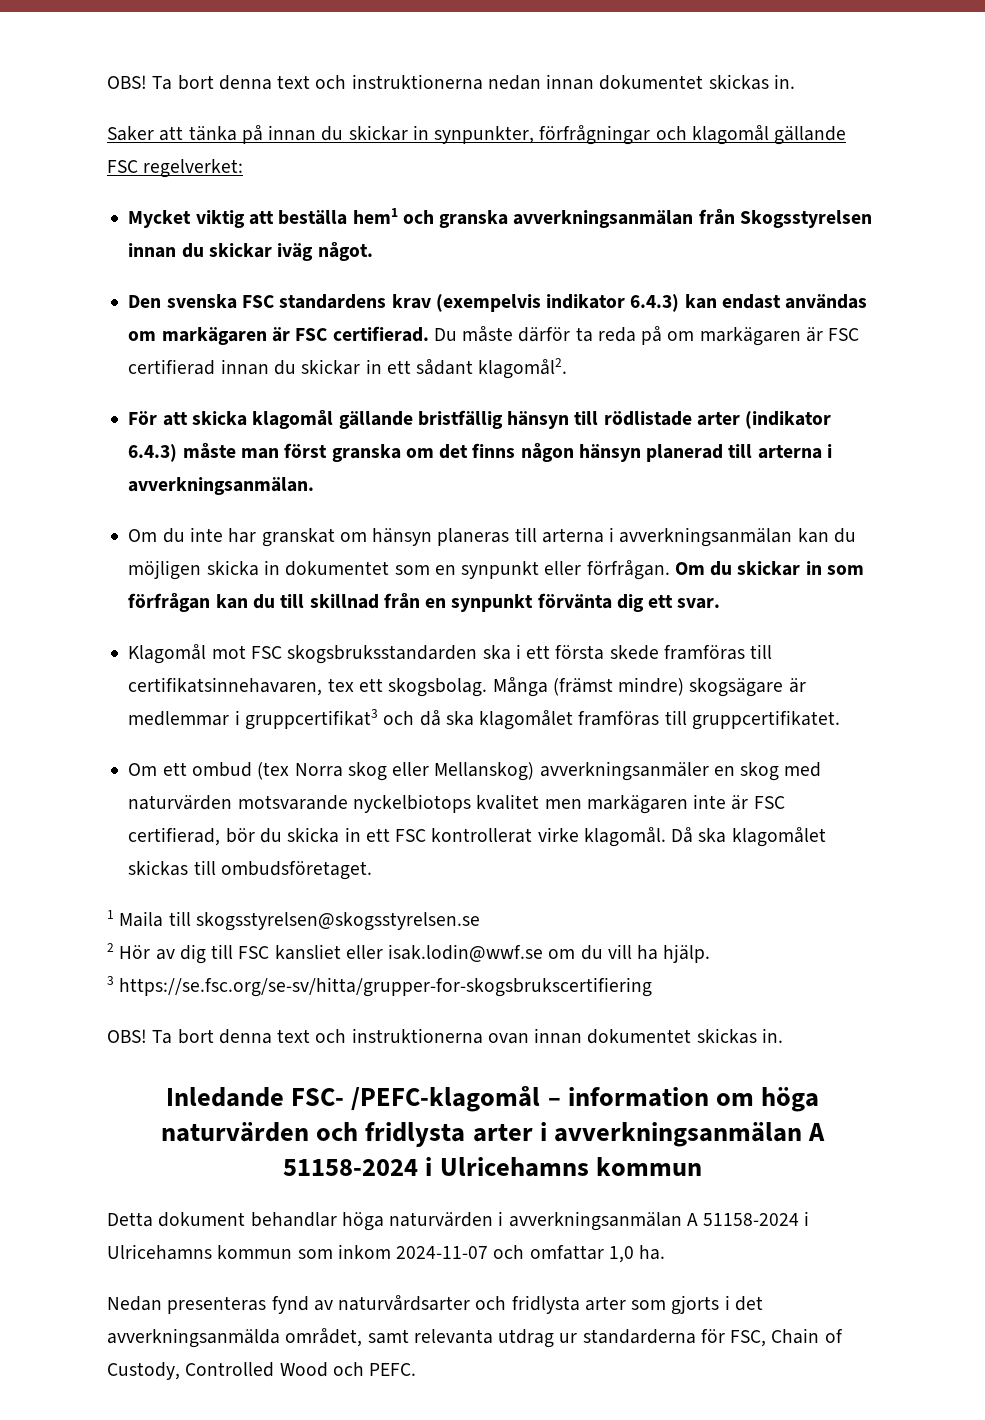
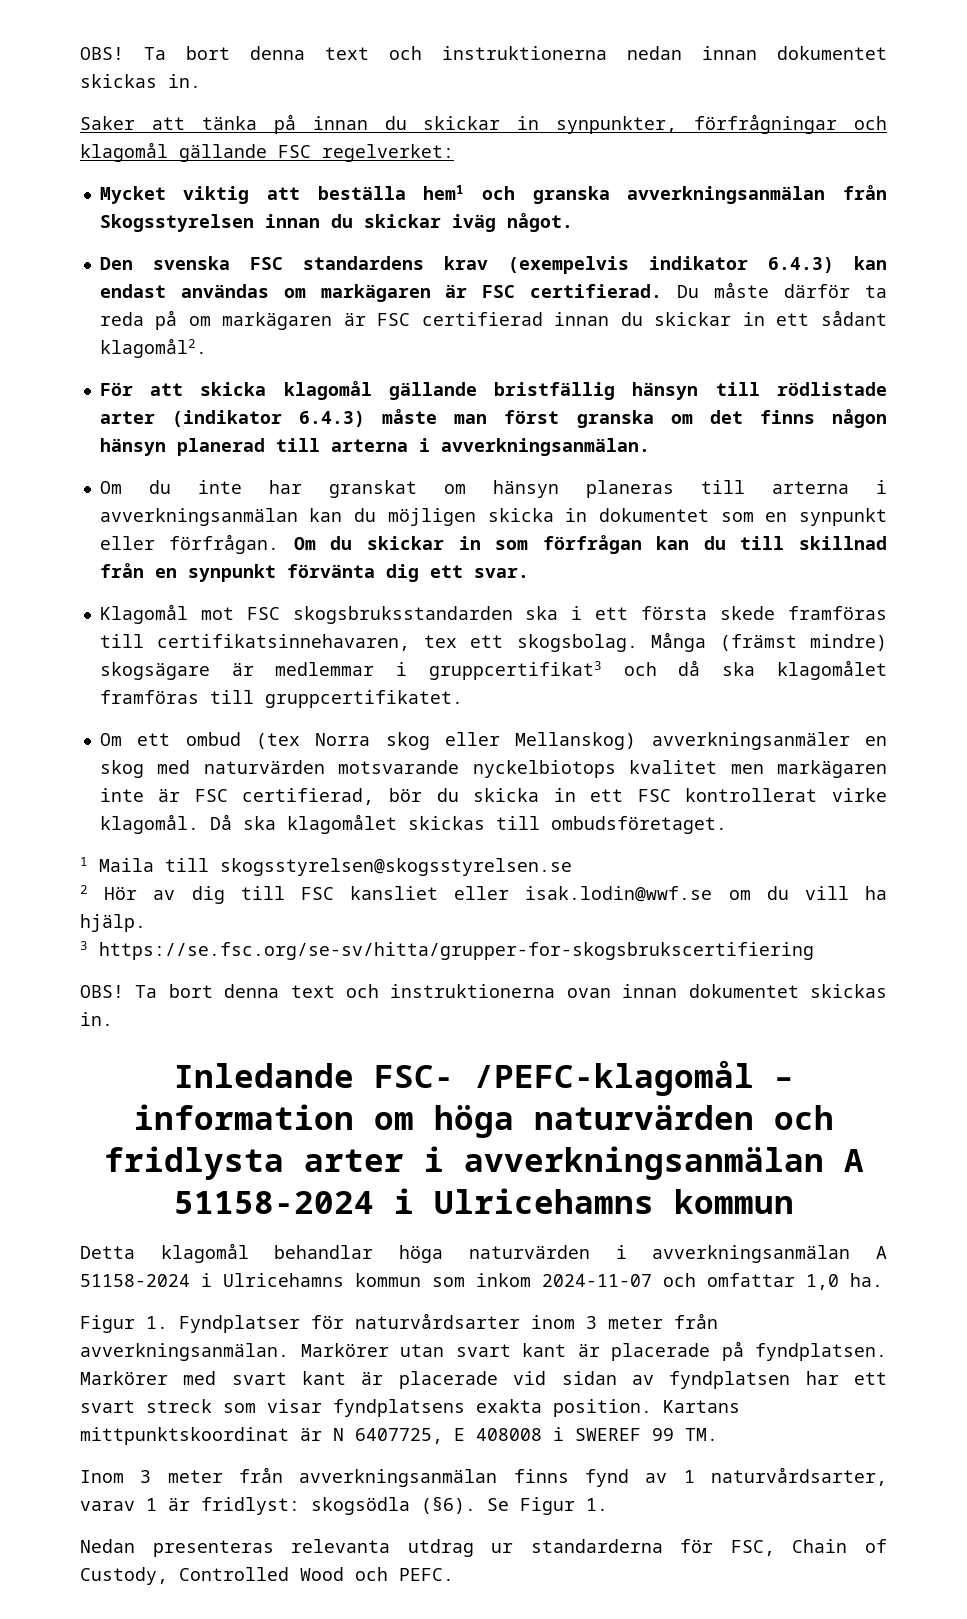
[158,1212,246,1227] dokument -> [160,1243,249,1263] klagomål
[107,1295,763,1315] [107,1328,409,1348] Nedan presenteras fynd av naturvårdsarter och fridlysta arter som gjorts i det avverkningsanmälda området, samt -> [80,1313,718,1333] [80,1341,887,1361] [80,1371,888,1389] [80,1399,740,1417] [80,1427,718,1445] [80,1467,888,1487] [80,1497,608,1515] [80,1539,274,1557] Figur 1. Fyndplatser för naturvårdsarter inom 3 meter från avverkningsanmälan. Markörer utan svart kant är placerade på fyndplatsen. Markörer med svart kant är placerade vid sidan av fyndplatsen har ett svart streck som visar fyndplatsens exakta position. Kartans mittpunktskoordinat är N 6407725, E 408008 i SWEREF 99 TM. // Inom 3 meter från avverkningsanmälan finns fynd av 1 naturvårdsarter, varav 1 är fridlyst: skogsödla (§6). Se Figur 1. // Nedan presenteras

